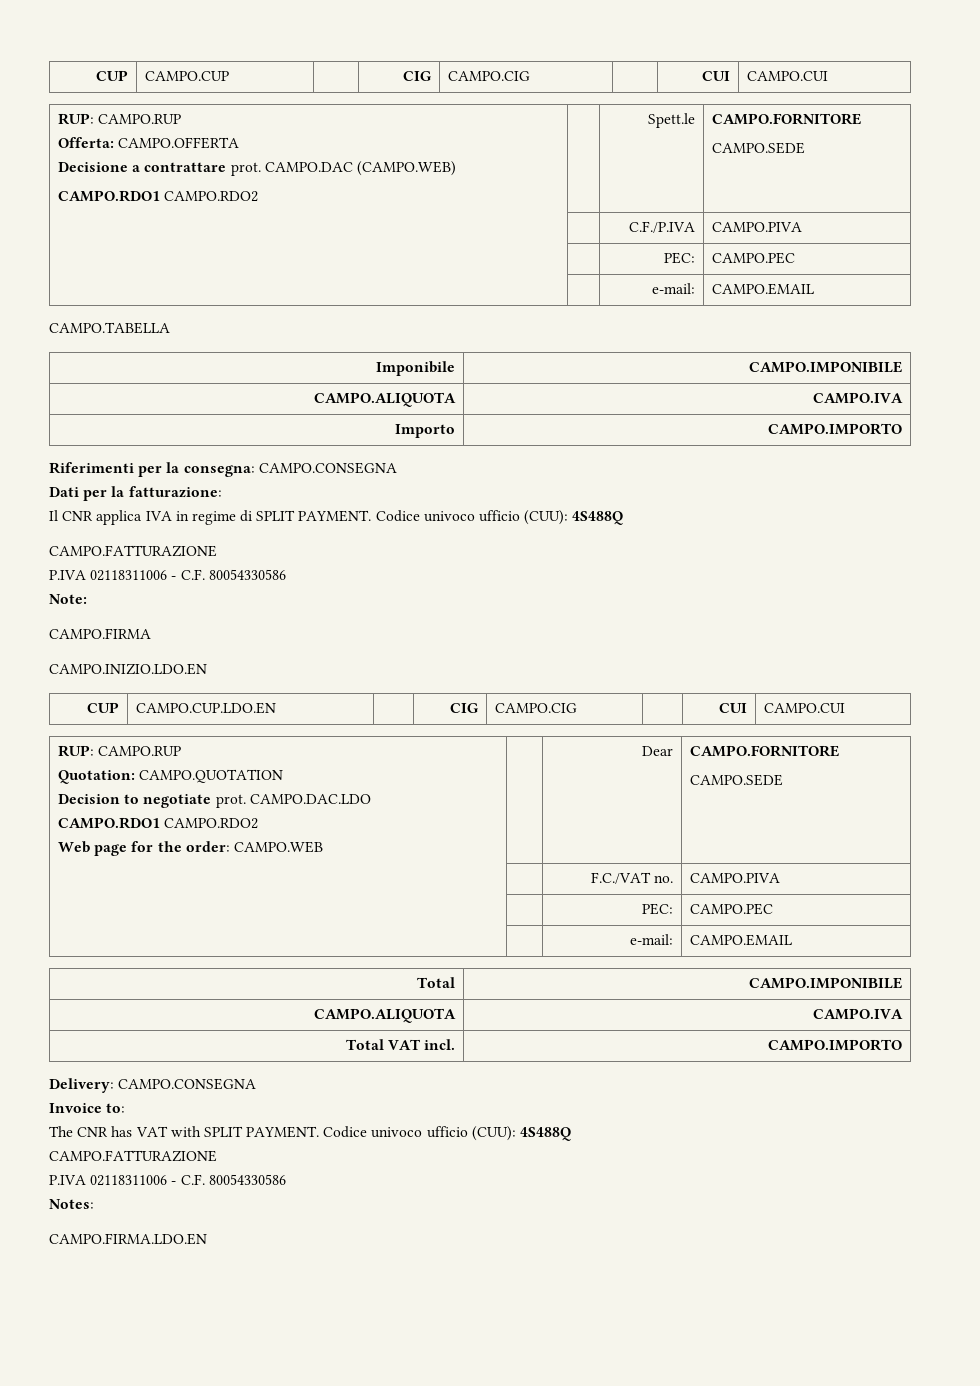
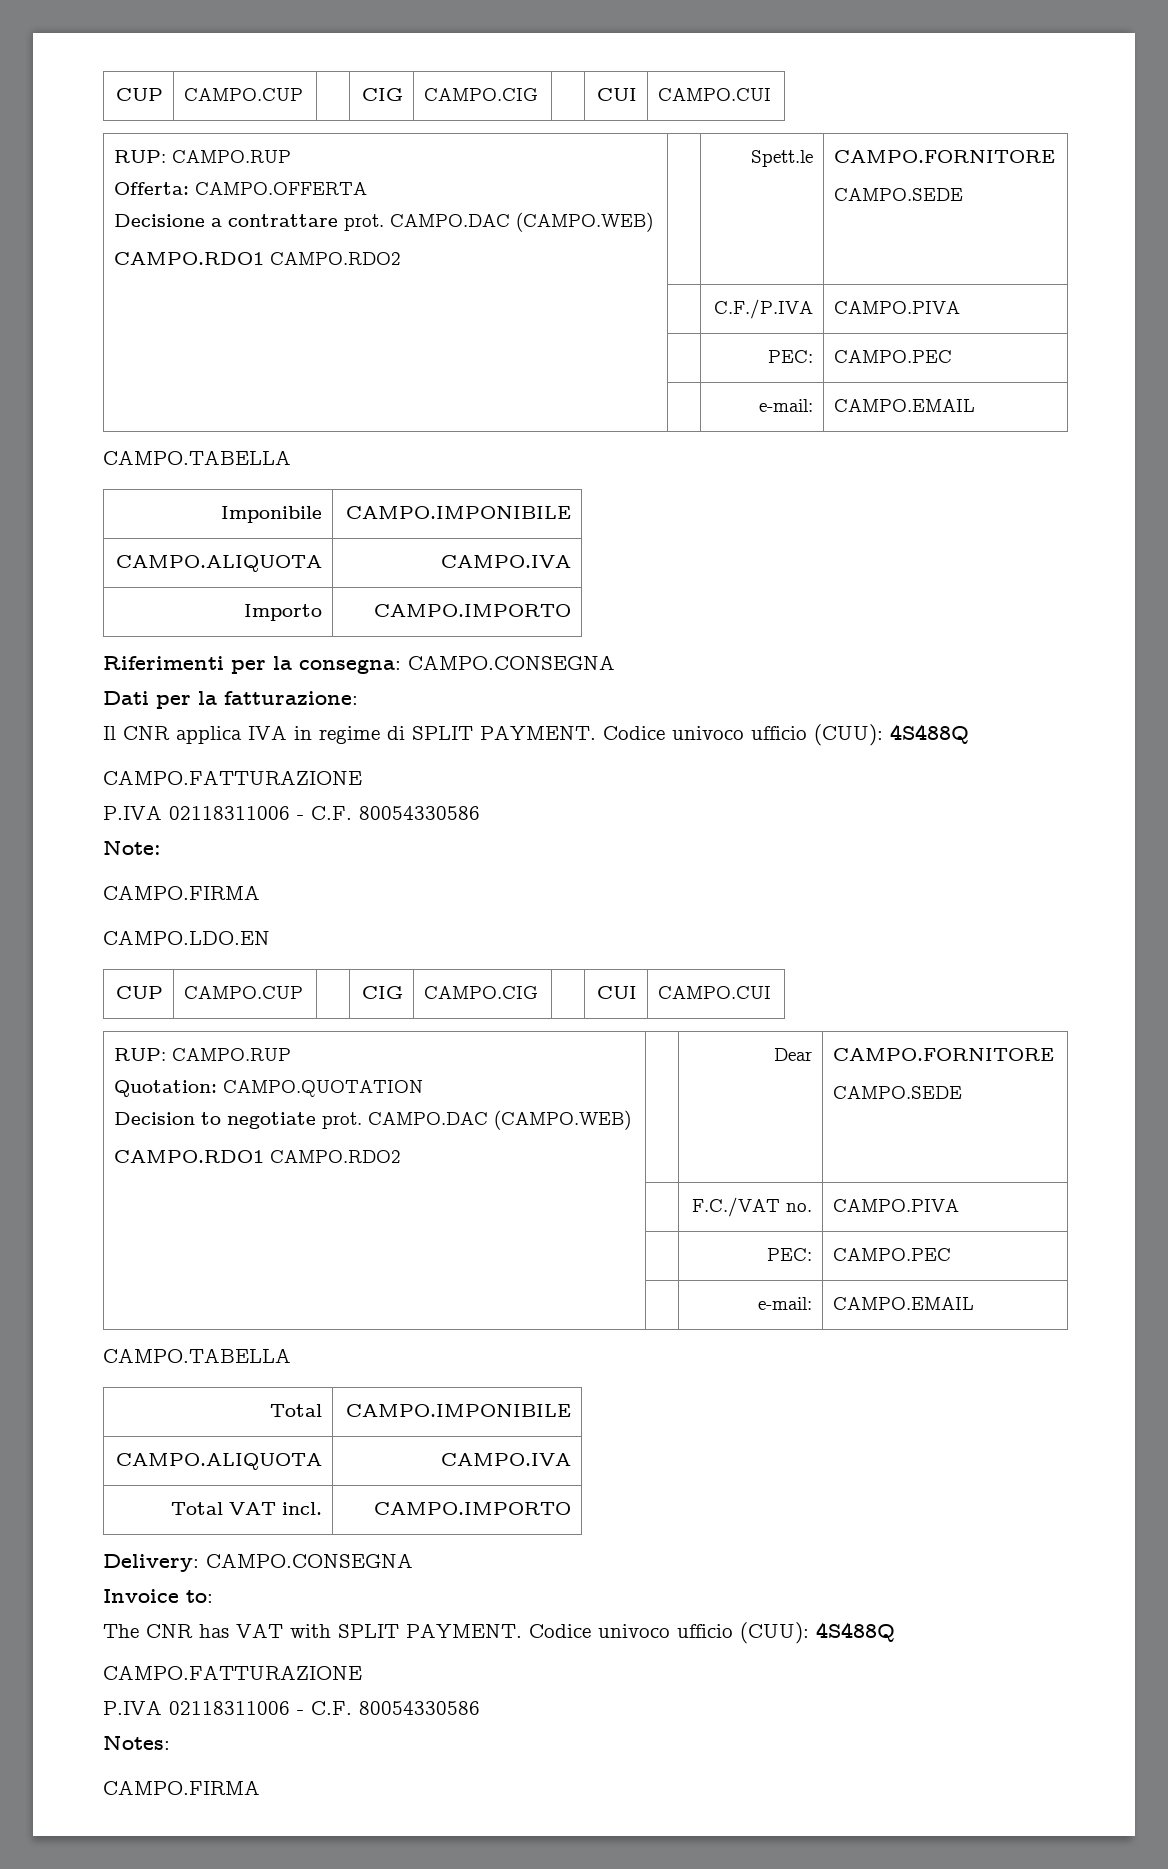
[49,663,207,675] [86,702,119,713] [136,702,277,714] CAMPO.INIZIO.LDO.EN // CUP | CAMPO.CUP.LDO.EN -> [103,930,270,945] [115,986,163,999] [184,986,304,999] CAMPO.LDO.EN // CUP | CAMPO.CUP
[249,794,371,804] [58,817,259,829] [58,841,323,856] CAMPO.DAC.LDO // CAMPO.RDO1 CAMPO.RDO2 // Web page for the order: CAMPO.WEB -> [368,1110,632,1130] [114,1150,402,1163] CAMPO.DAC (CAMPO.WEB) // CAMPO.RDO1 CAMPO.RDO2
(793, 940) none -> [103,1348,291,1363] // CAMPO.TABELLA
[49,1233,207,1245] CAMPO.FIRMA.LDO.EN -> [103,1780,260,1795] CAMPO.FIRMA

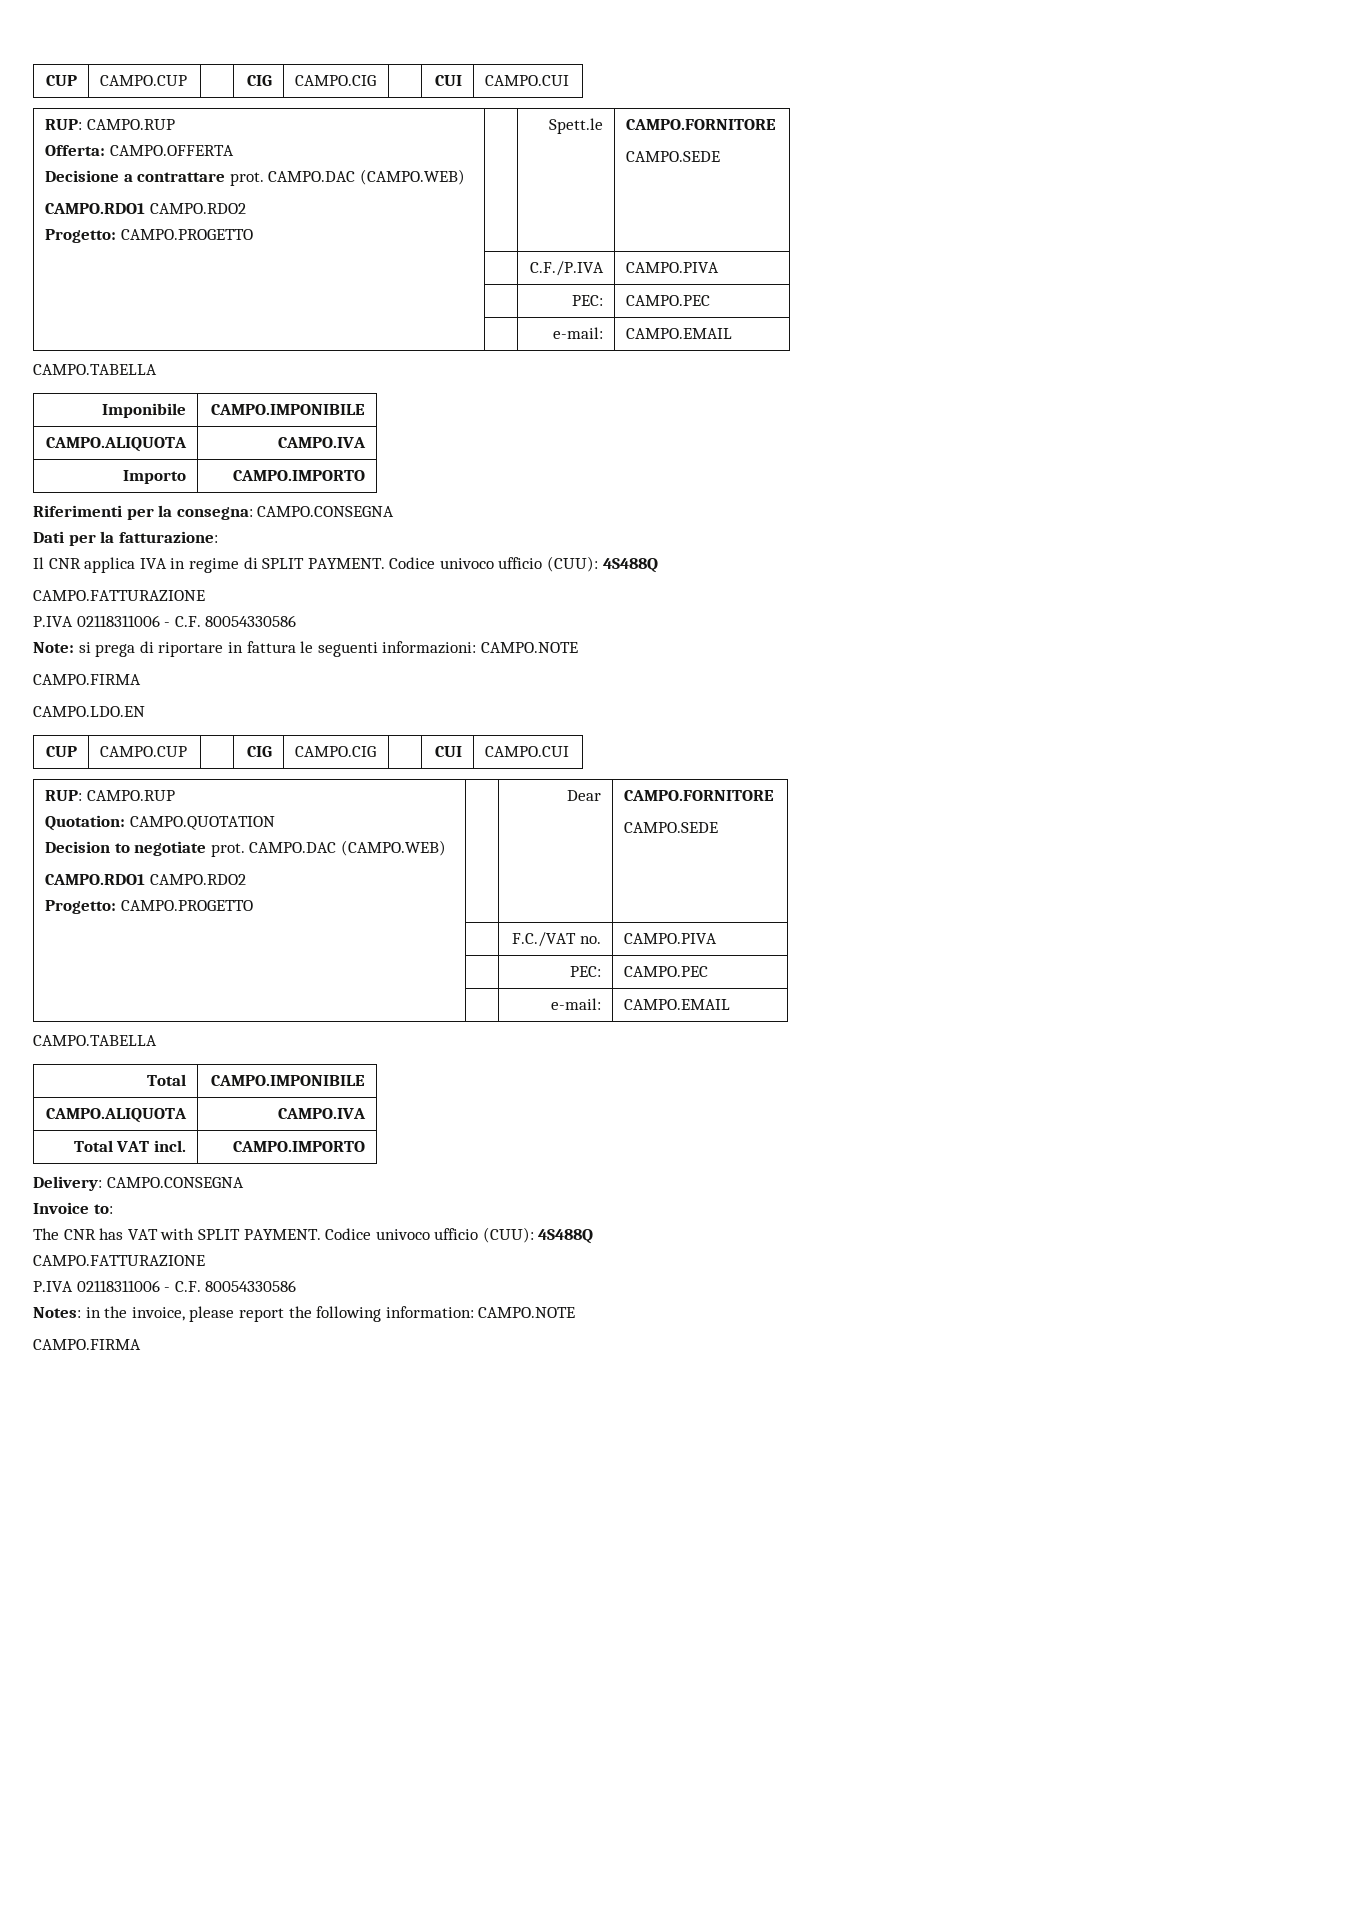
(402, 258) none -> [44,229,253,243] // Progetto: CAMPO.PROGETTO
(161, 847) none -> [78,641,578,657] si prega di riportare in fattura le seguenti informazioni: CAMPO.NOTE
(402, 1156) none -> [44,900,253,914] // Progetto: CAMPO.PROGETTO
(170, 1742) none -> [85,1306,576,1322] in the invoice, please report the following information: CAMPO.NOTE

